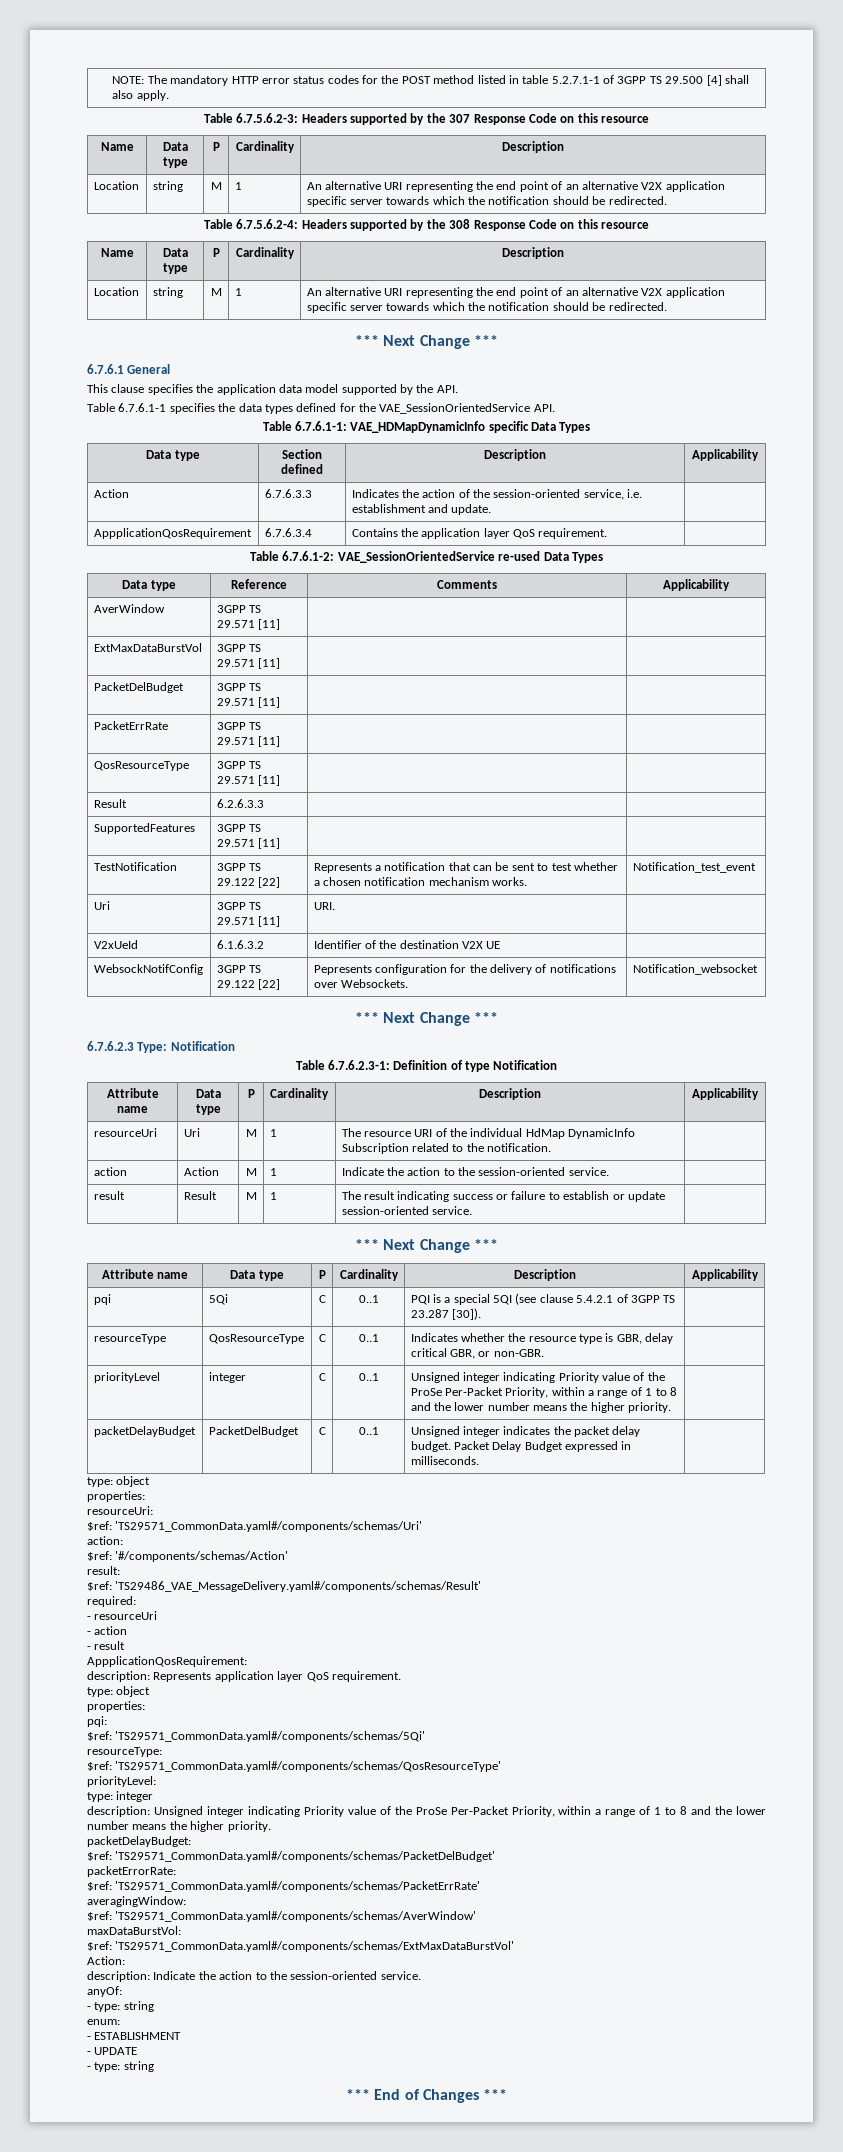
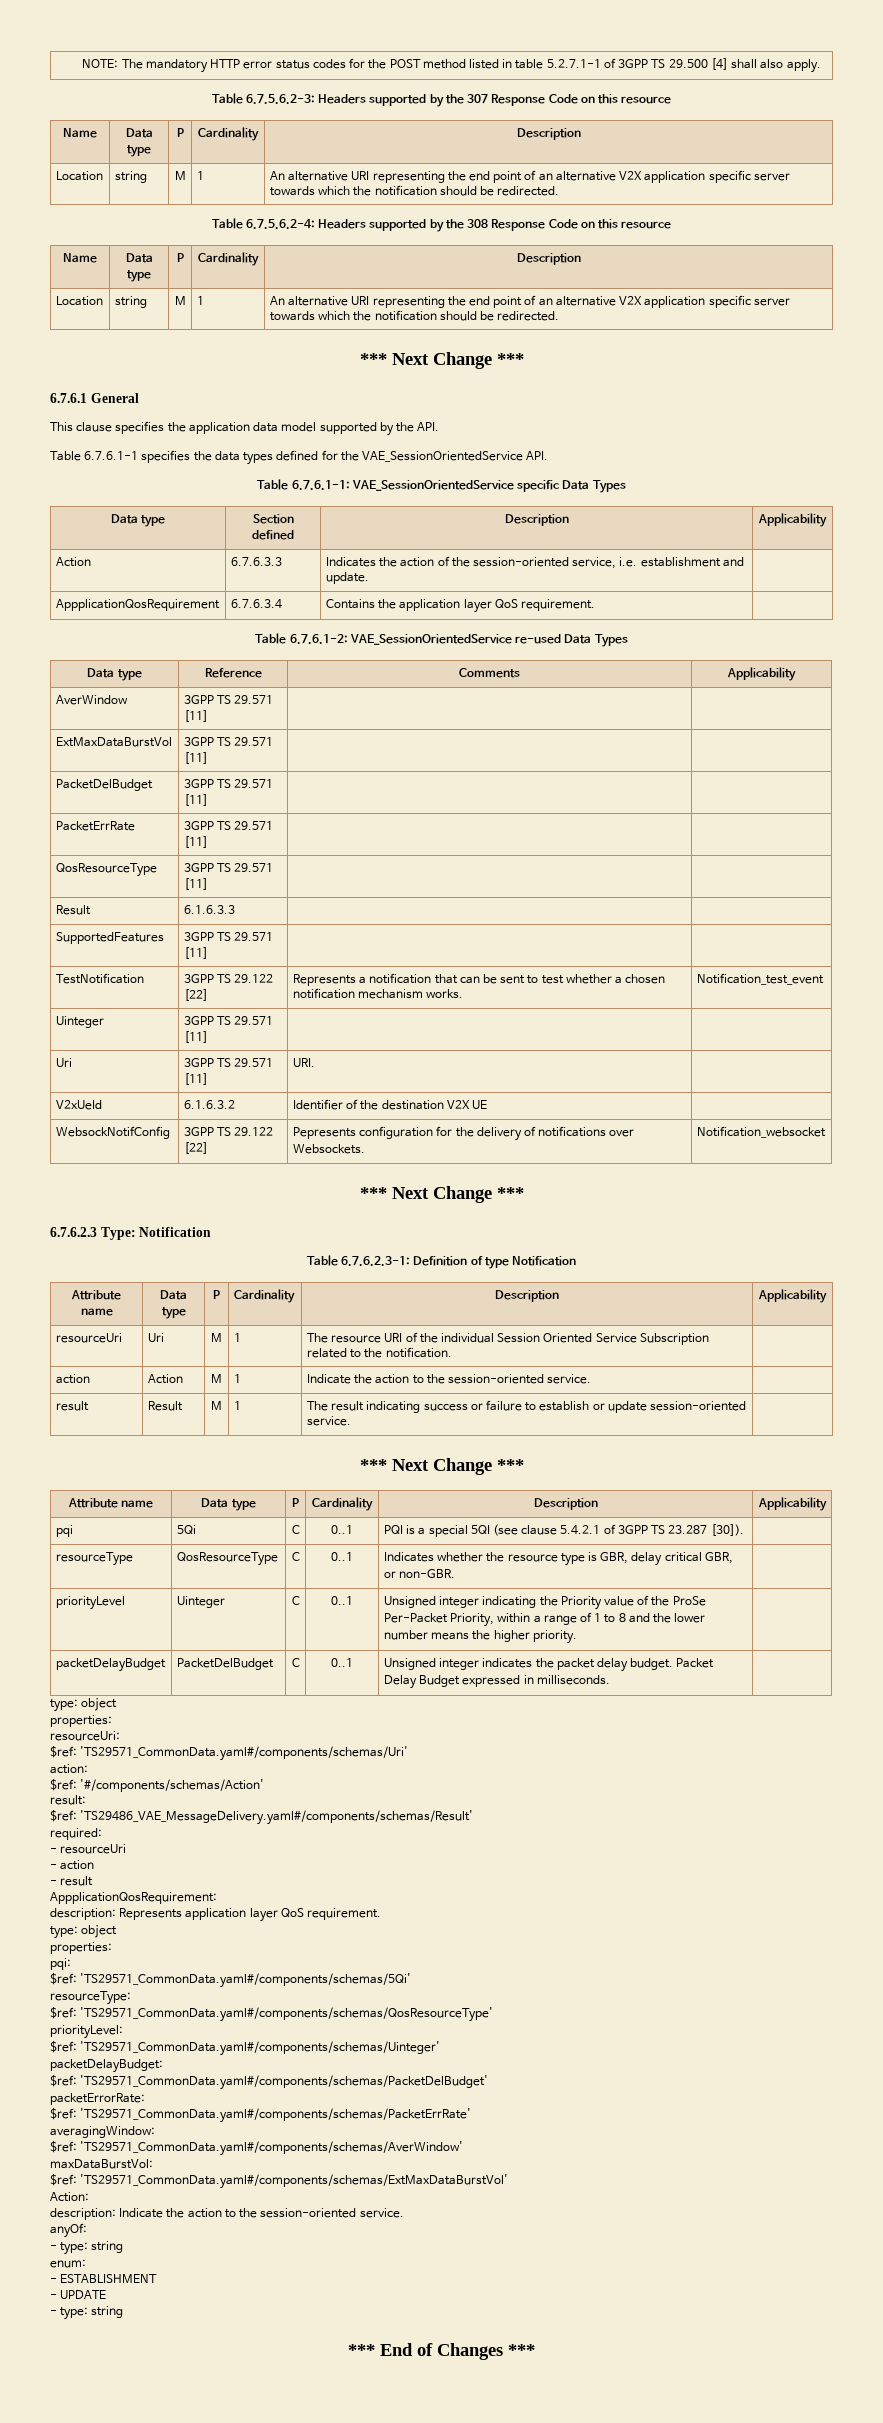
[350,421,486,433] VAE_HDMapDynamicInfo -> [351,480,514,491] VAE_SessionOrientedService
[216,799,264,808] 6.2.6.3.3 -> [183,905,235,914] 6.1.6.3.3
(756, 867) none -> [55,1016,104,1028] [183,1016,274,1025] [183,1031,208,1043] // Uinteger | 3GPP TS 29.571 [11] | |
[525,1128,636,1139] HdMap DynamicInfo -> [497,1333,637,1343] Session Oriented Service
[208,1372,246,1383] integer -> [176,1596,225,1608] Uinteger
(556, 1377) none -> [539,1596,558,1606] the
[87,1791,154,1802] [87,1806,767,1817] [87,1821,271,1832] type: integer // description: Unsigned integer indicating Priority value of the ProSe Per-Packet Priority, within a range of 1 to 8 and the lower number means the higher priority. -> [50,2041,441,2056] $ref: 'TS29571_CommonData.yaml#/components/schemas/Uinteger'

